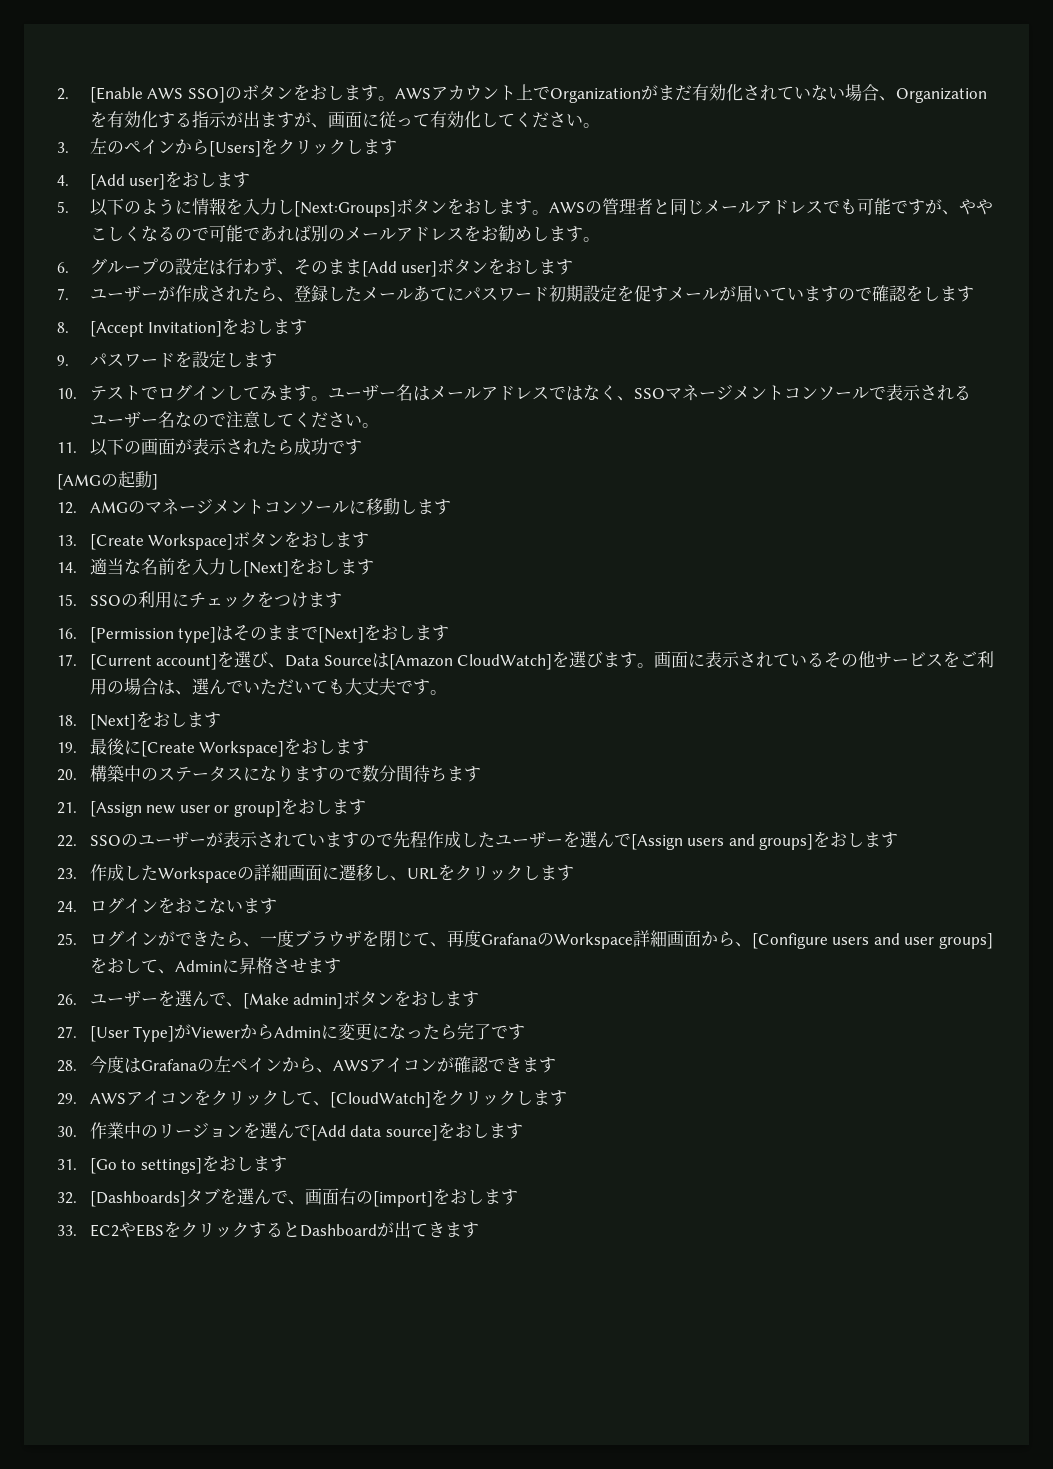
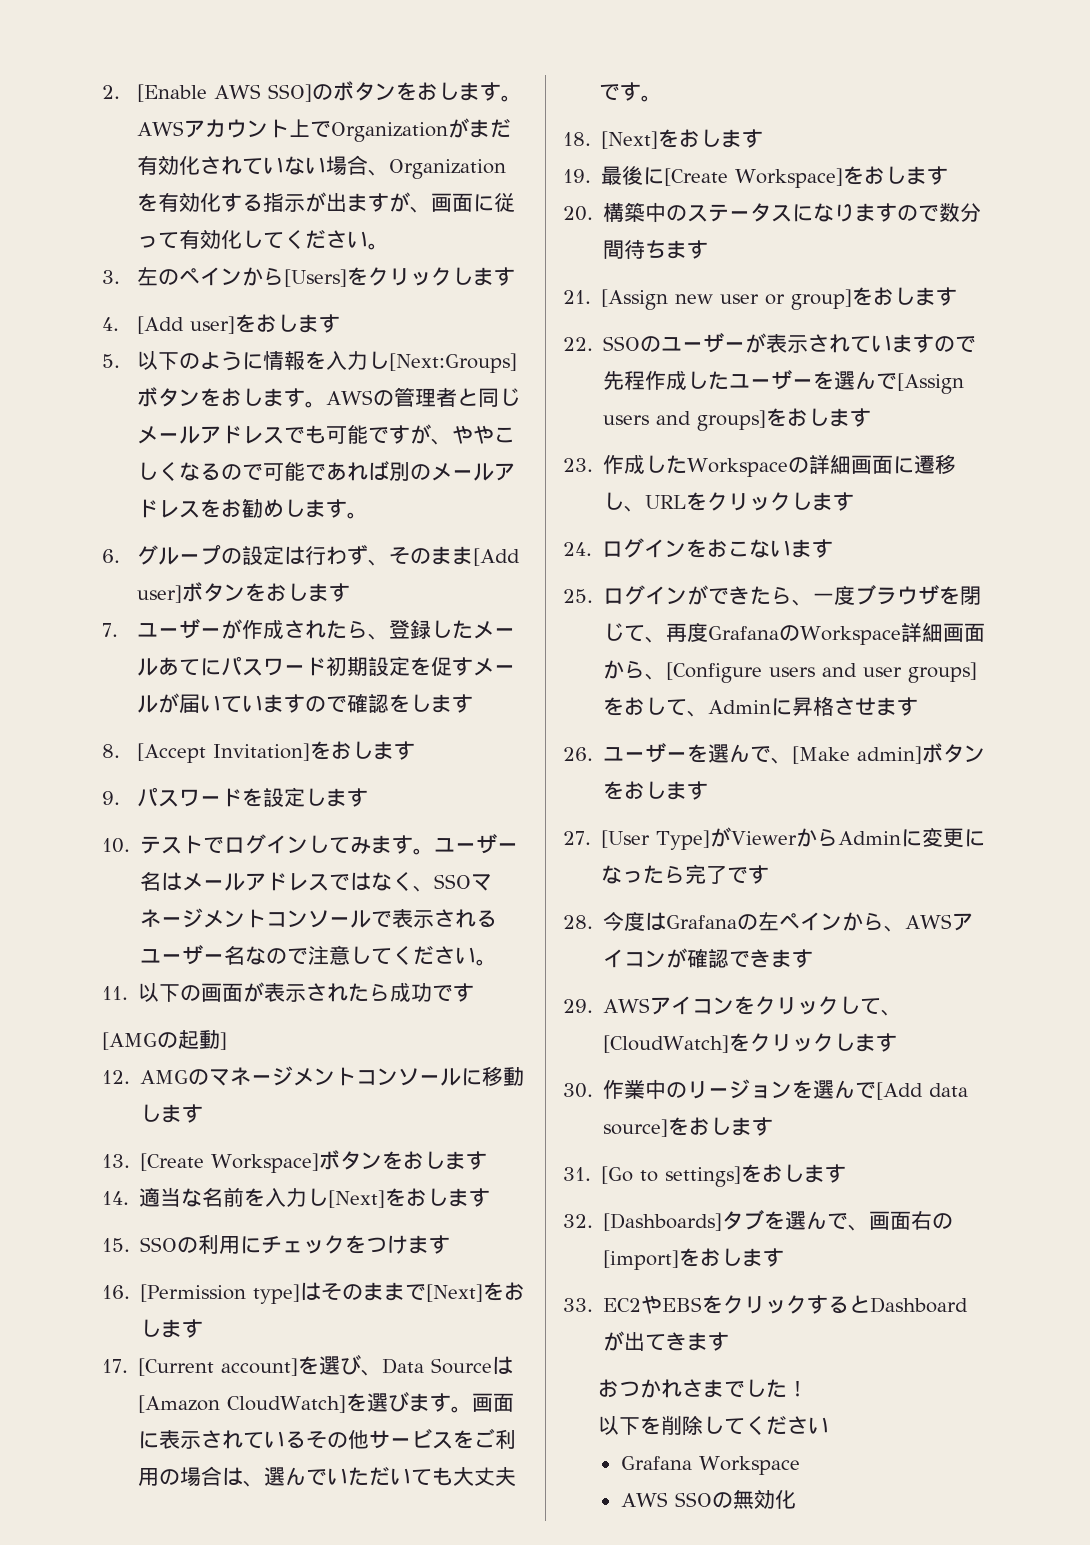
(479, 1230) none -> [598,1379,809,1398] [598,1415,830,1435] [620,1456,800,1475] [620,1489,796,1509] // おつかれさまでした！ // 以下を削除してください // Grafana Workspace // AWS SSOの無効化

